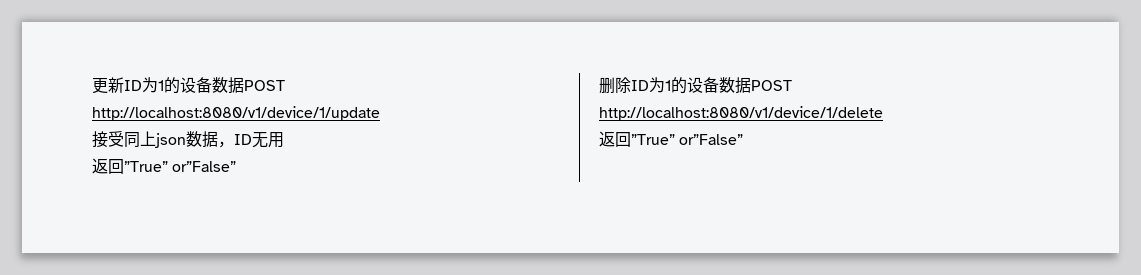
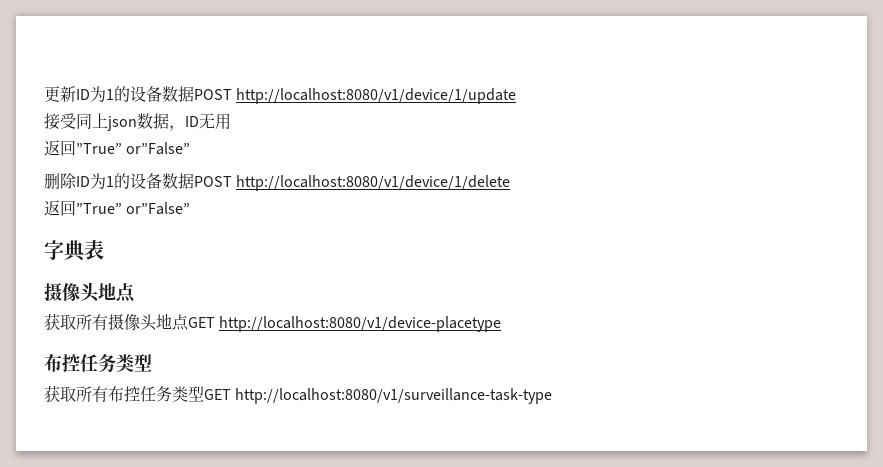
(744, 139) none -> [44,240,104,262] [44,282,136,303] [44,313,502,332] [44,354,152,373] [44,385,553,404] // 字典表 // 摄像头地点 // 获取所有摄像头地点GET http://localhost:8080/v1/device-placetype // 布控任务类型 // 获取所有布控任务类型GET http://localhost:8080/v1/surveillance-task-type

